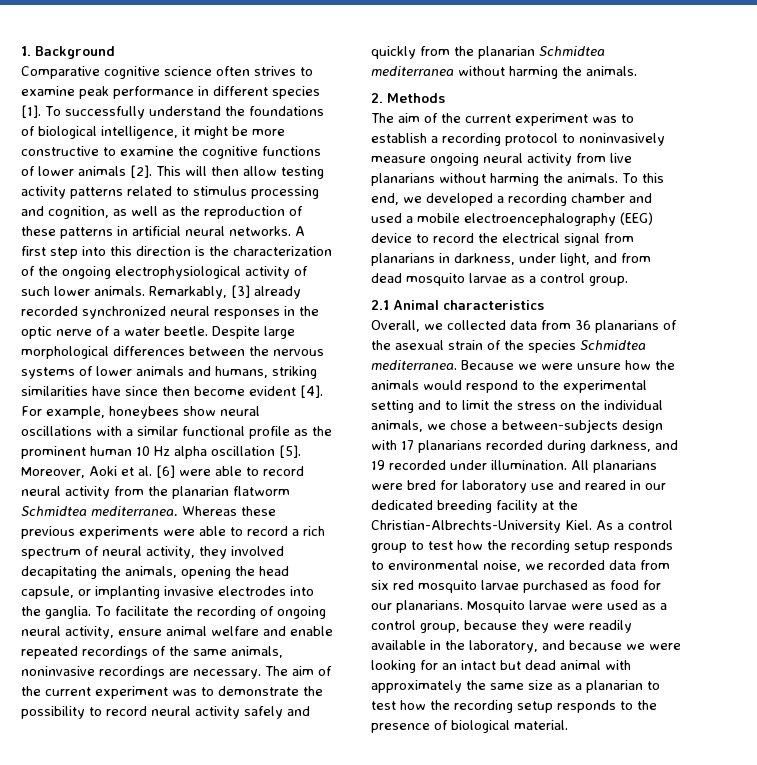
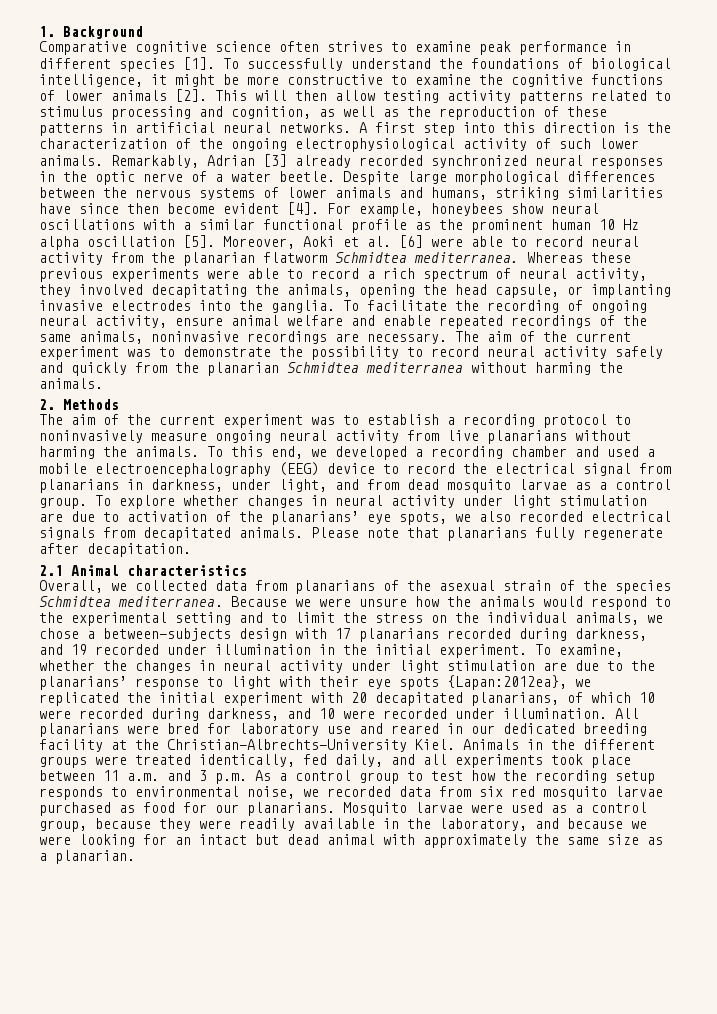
(227, 292) none -> [207,155,255,166] Adrian
(628, 281) none -> [95,495,647,509] [39,511,671,525] [39,527,663,541] [39,543,191,557] To explore whether changes in neural activity under light stimulation are due to activation of the planarians’ eye spots, we also recorded electrical signals from decapitated animals. Please note that planarians fully regenerate after decapitation.
[575,320,591,330] 36 -> (287, 585) none
(487, 465) none -> [215,644,623,658] [39,660,655,673] [39,675,591,690] [39,692,655,706] [39,708,495,721] illumination in the initial experiment. To examine, whether the changes in neural activity under light stimulation are due to the planarians’ response to light with their eye spots {Lapan:2012ea}, we replicated the initial experiment with 20 decapitated planarians, of which 10 were recorded during darkness, and 10 were recorded under
(592, 525) none -> [463,739,655,750] [39,754,631,768] [39,770,247,784] Animals in the different groups were treated identically, fed daily, and all experiments took place between 11 a.m. and 3 p.m.
[586,680,660,693] [371,700,657,713] [371,720,568,733] planarian to test how the recording setup responds to the presence of biological material. -> [55,850,135,864] planarian.

